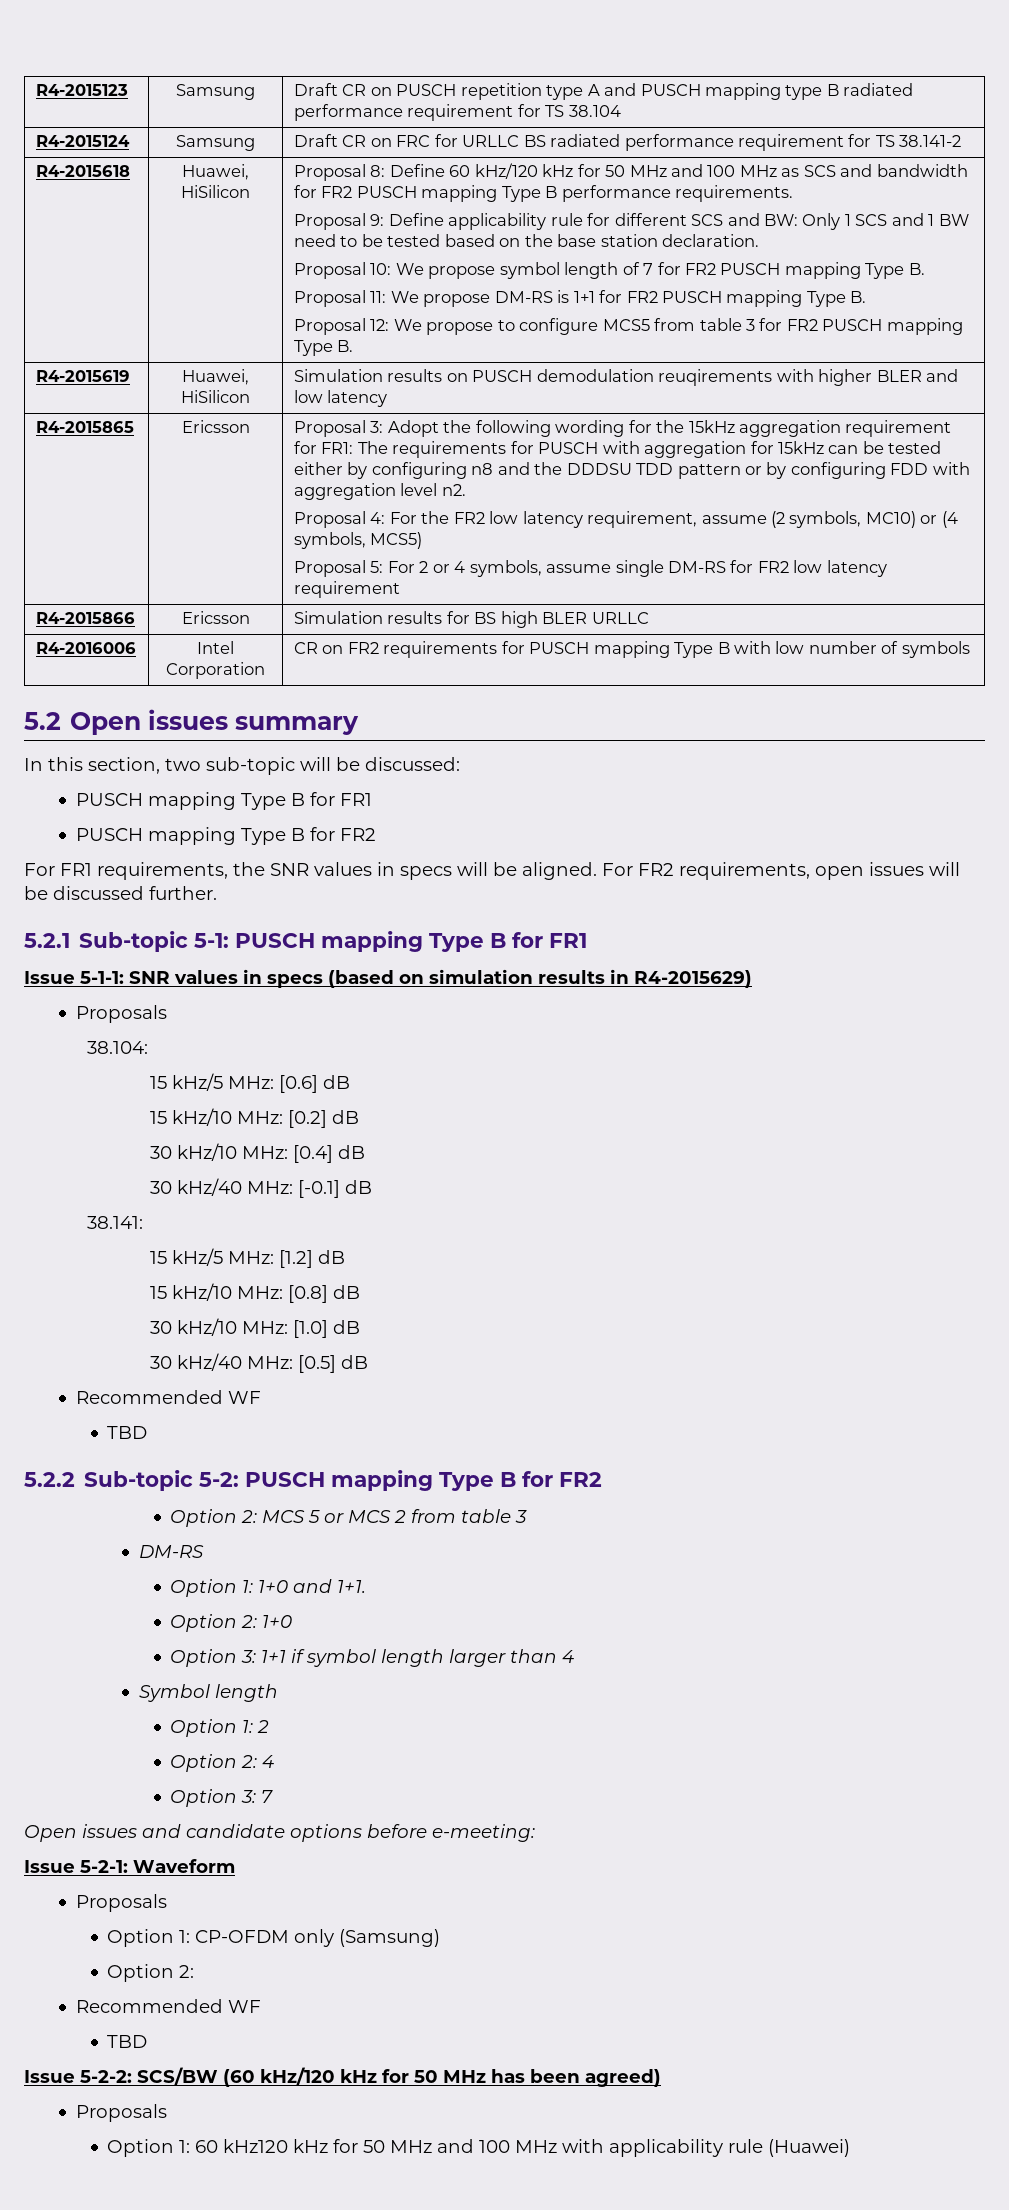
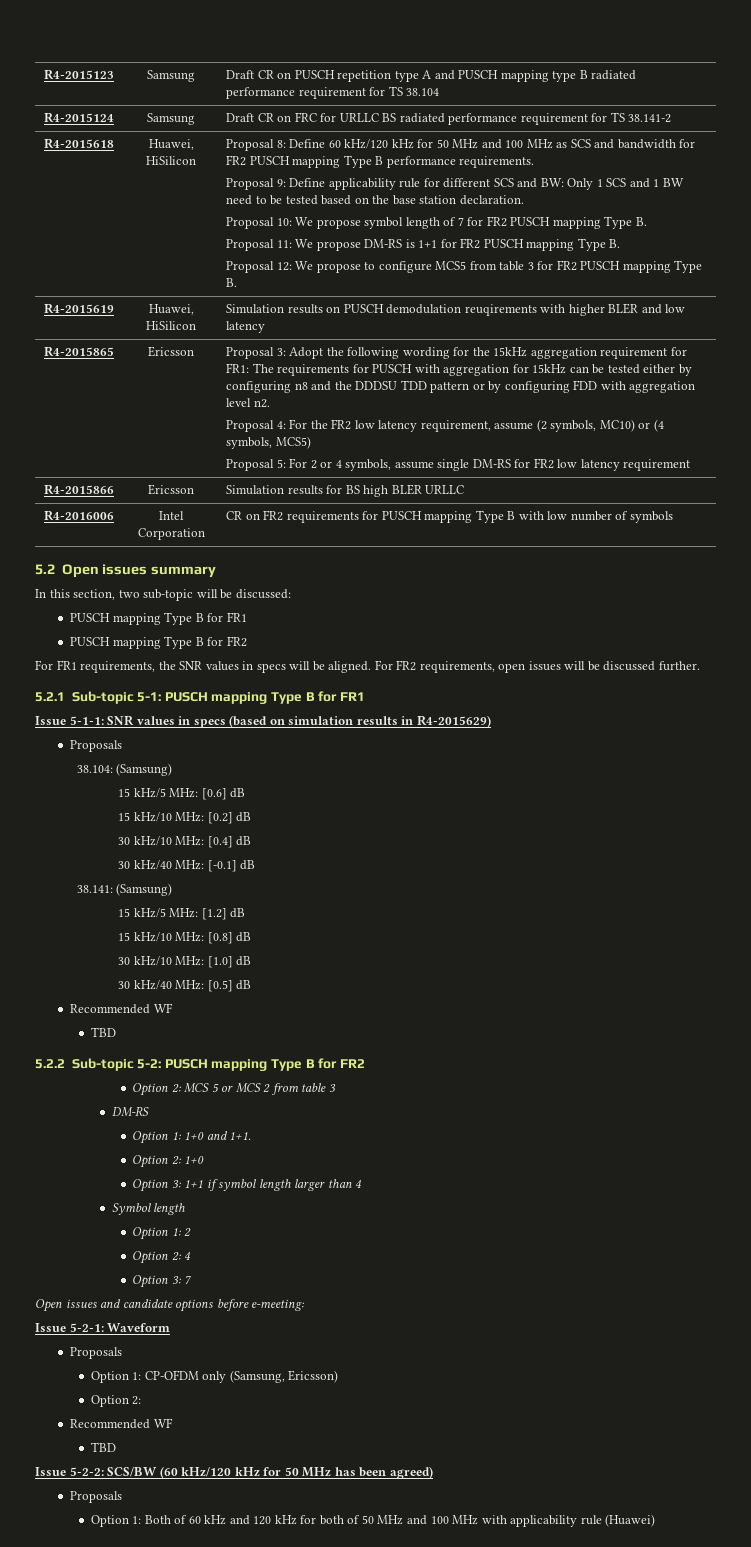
(148, 1047) none -> [116,763,173,776] (Samsung)
(143, 1222) none -> [116,883,173,896] (Samsung)
[339,1929,441,1947] (Samsung) -> [229,1370,339,1383] (Samsung, Ericsson)
[195,2139,359,2153] 60 kHz120 kHz for -> [144,1515,361,1525] Both of 60 kHz and 120 kHz for both of

